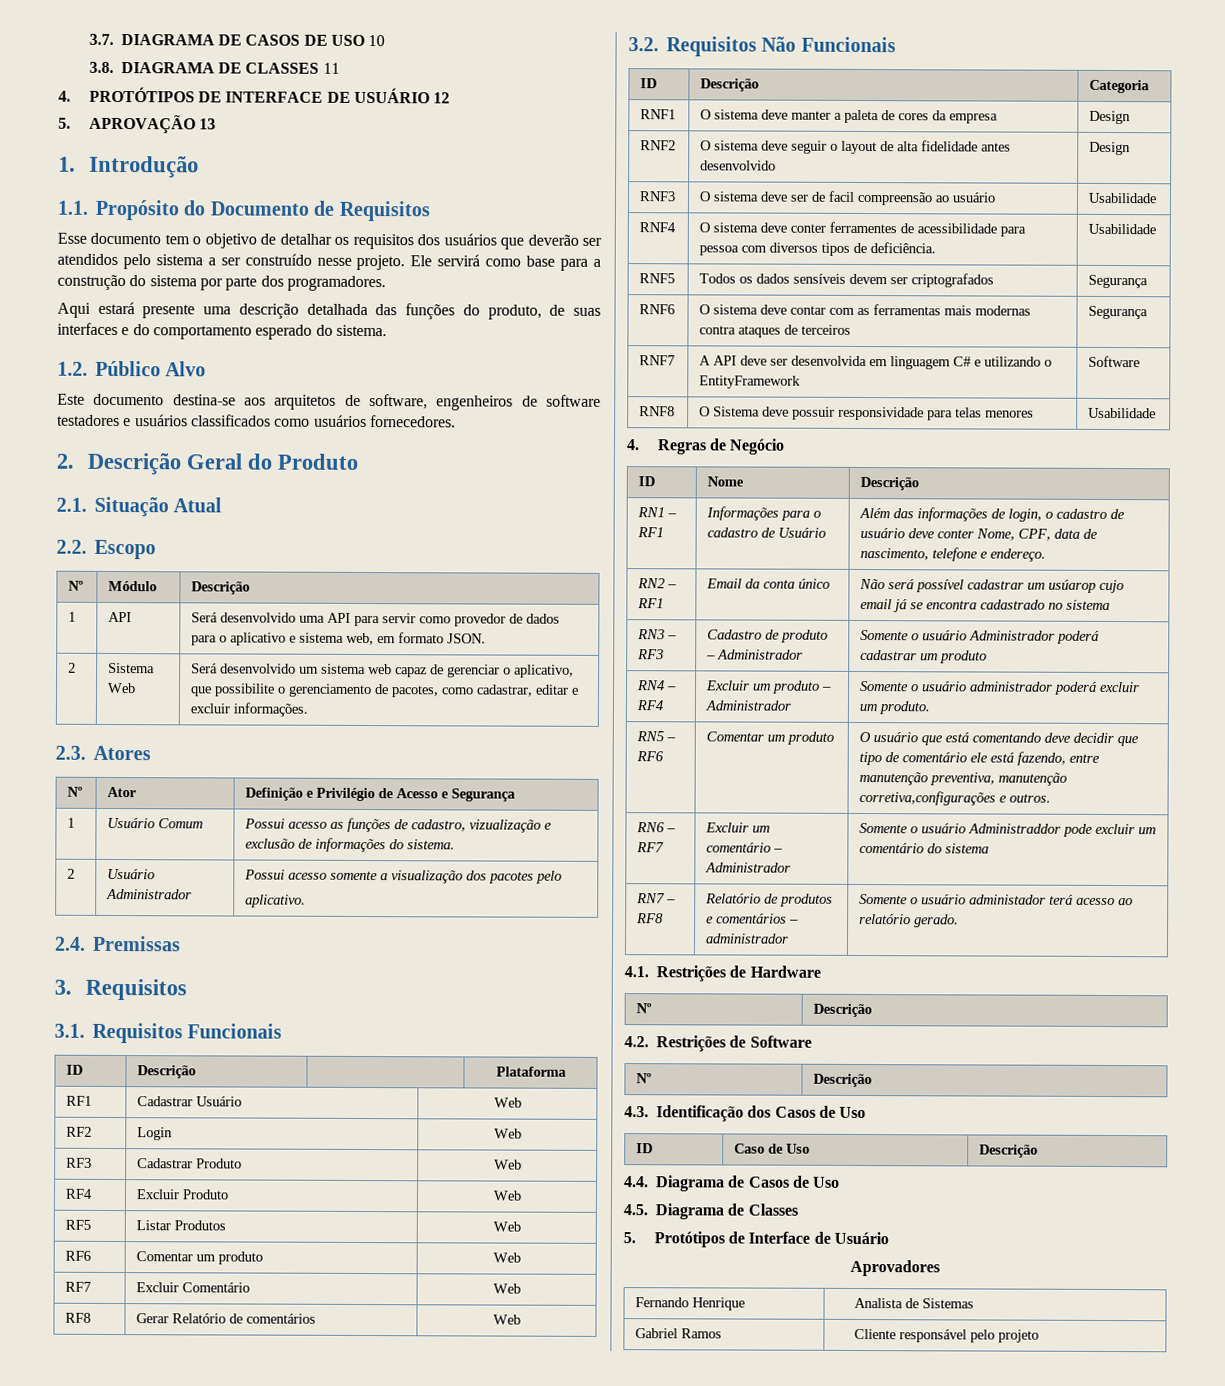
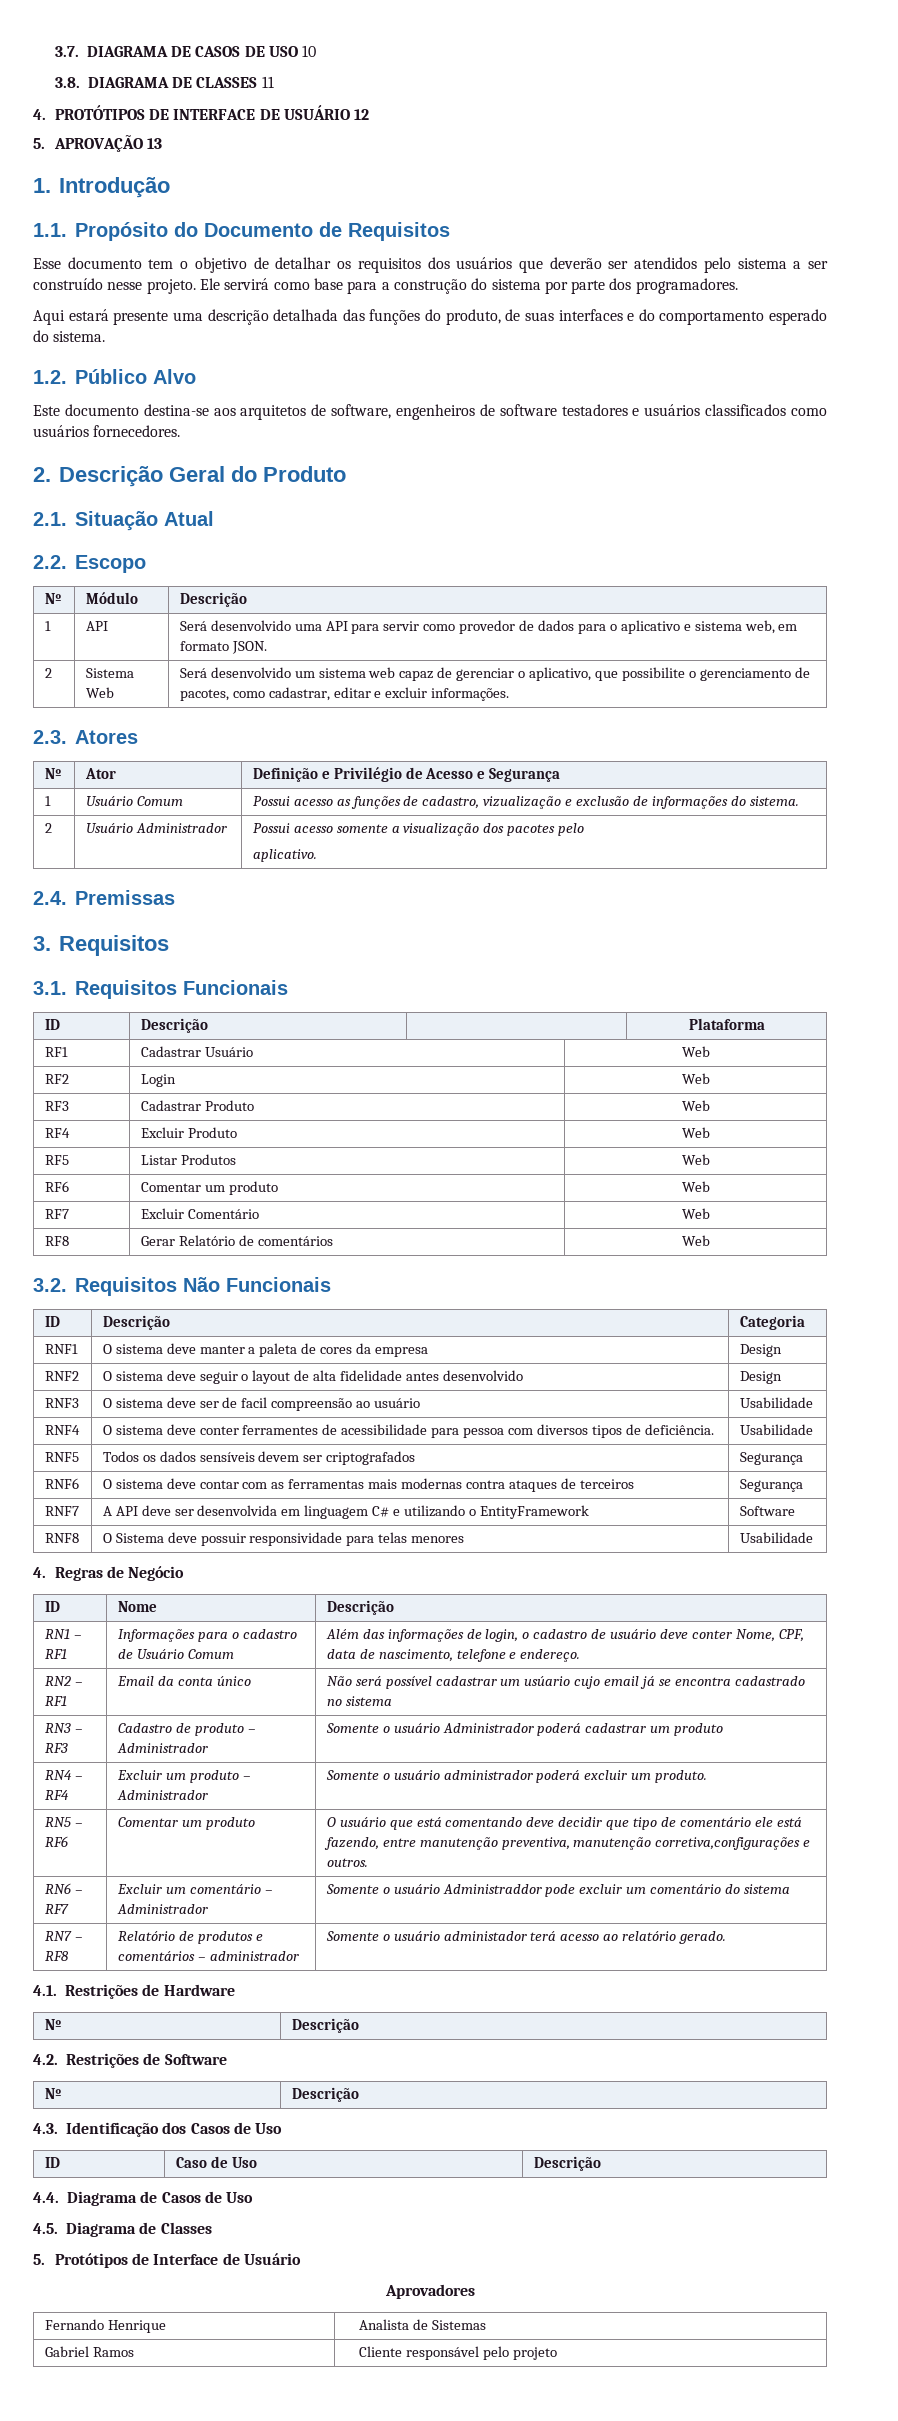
(827, 532) none -> [187,1649,234,1659] Comum
[1048,579,1097,593] usúarop -> [524,1676,571,1686] usúario

